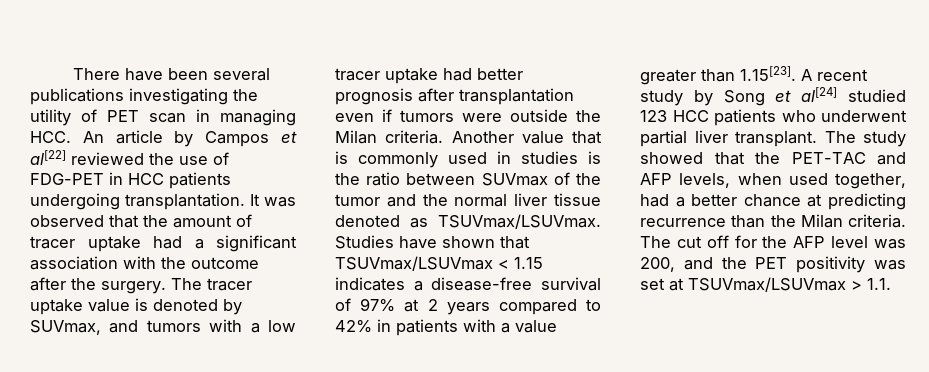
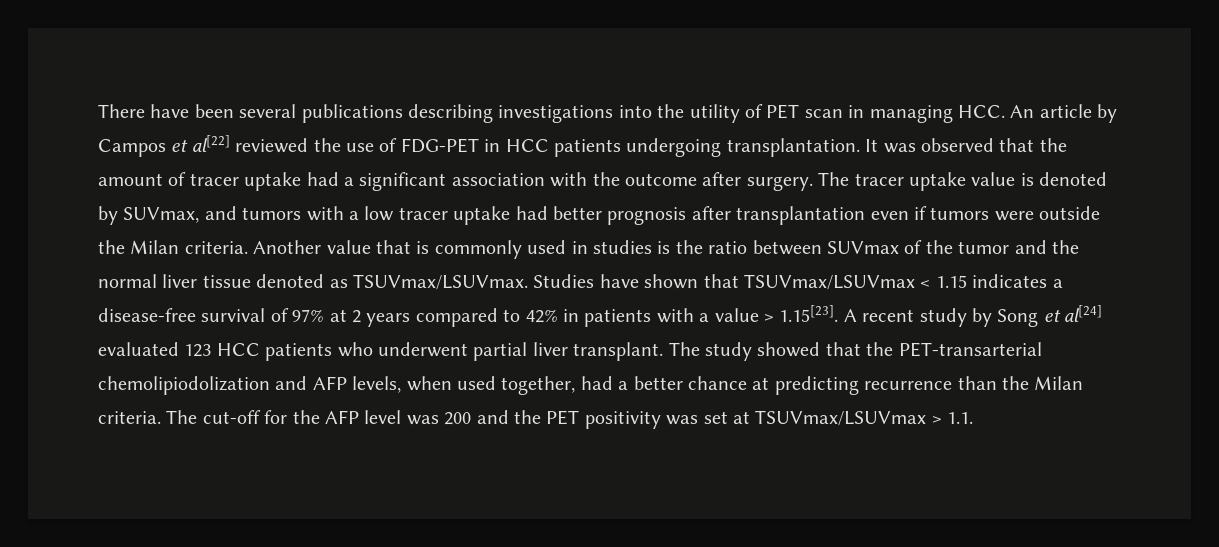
[129,88,228,105] investigating -> [408,104,652,123] describing investigations into
[71,278,96,290] the -> (742, 179) none
[640,69,735,85] greater than -> [763,314,774,322] >
[848,89,906,102] studied -> [98,342,179,356] evaluated
[791,152,866,164] PET-TAC -> [898,342,1042,357] [98,376,270,395] PET-transarterial chemolipiodolization
[676,235,729,248] cut off -> [202,410,261,424] cut-off
[640,257,675,272] 200, -> [444,412,472,425] 200

